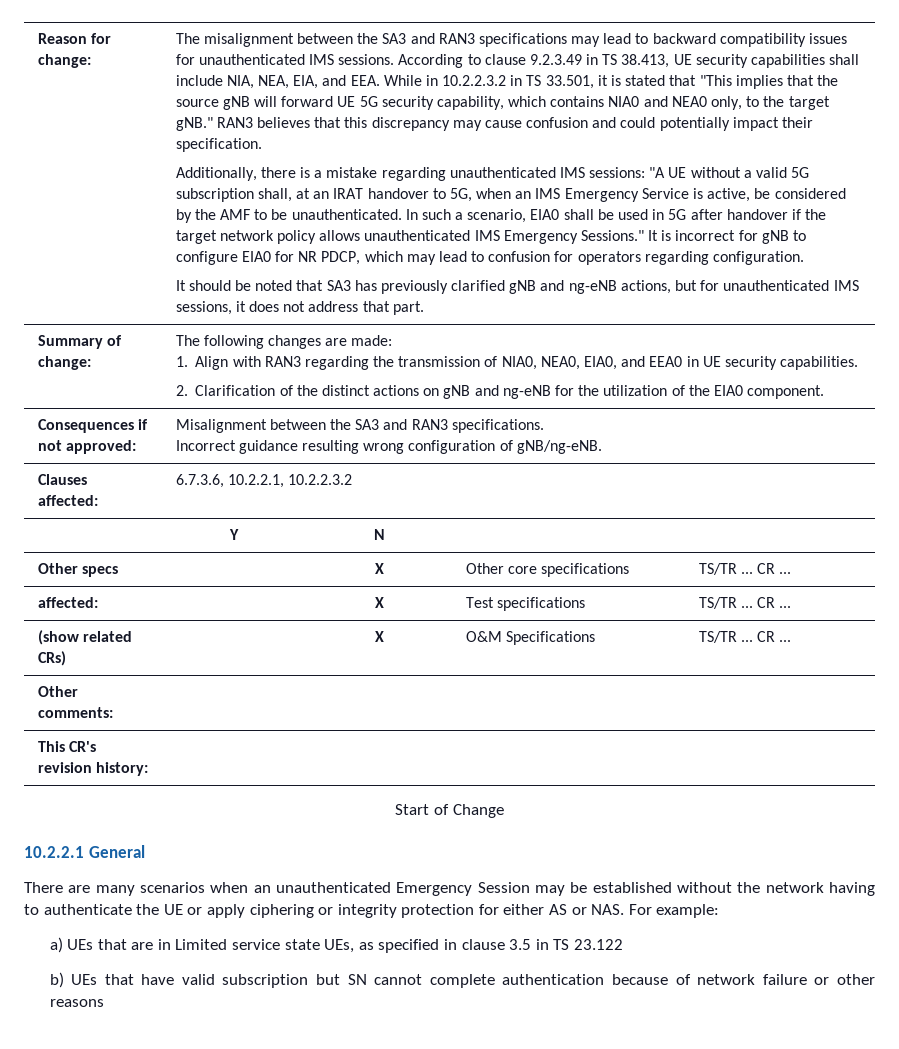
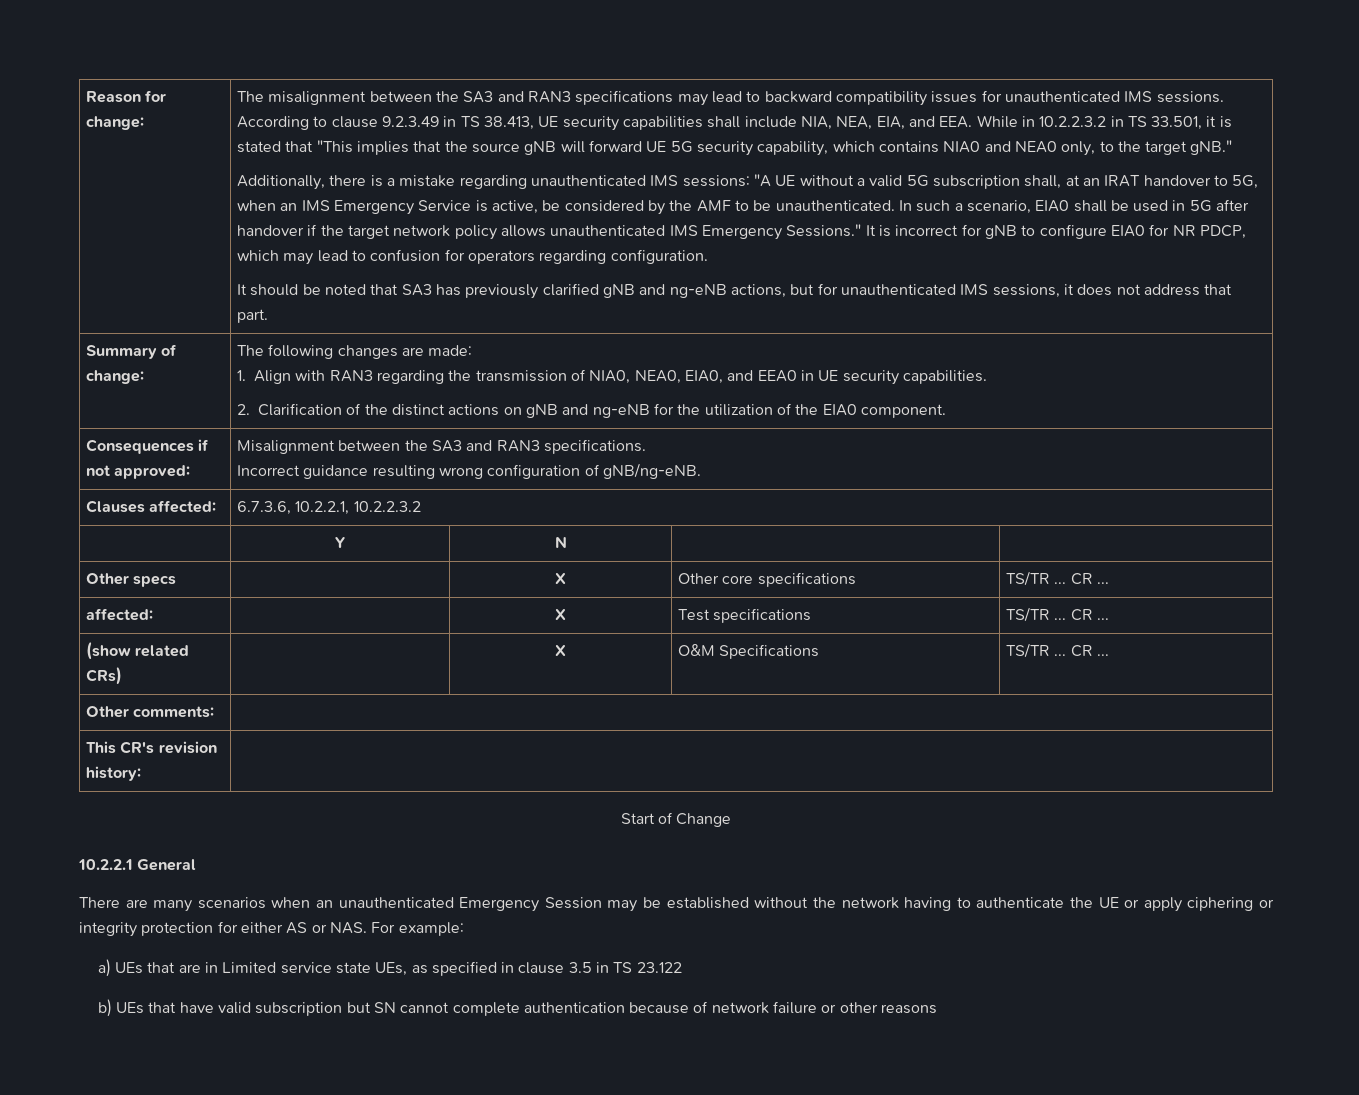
[216,117,813,131] [175,138,262,152] RAN3 believes that this discrepancy may cause confusion and could potentially impact their specification. -> (1233, 147) none

